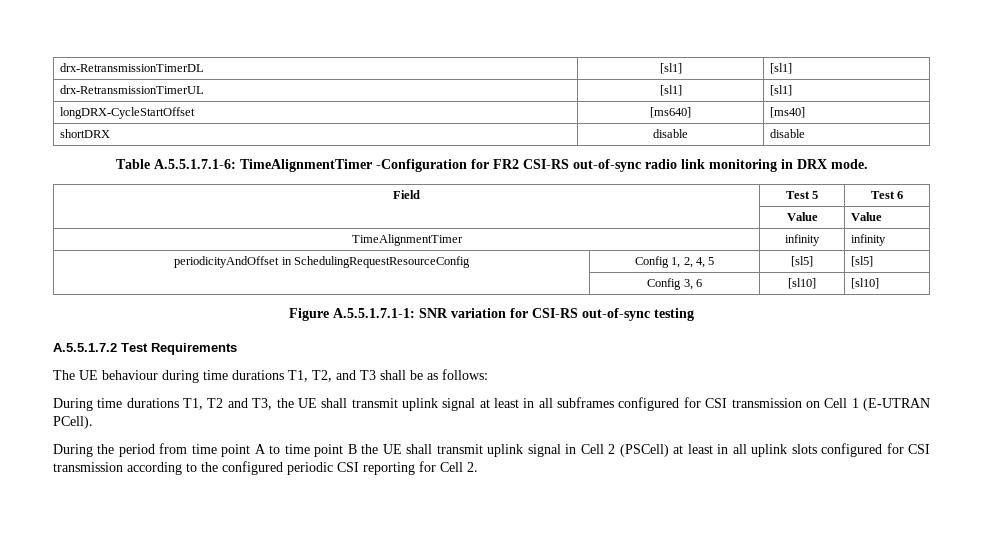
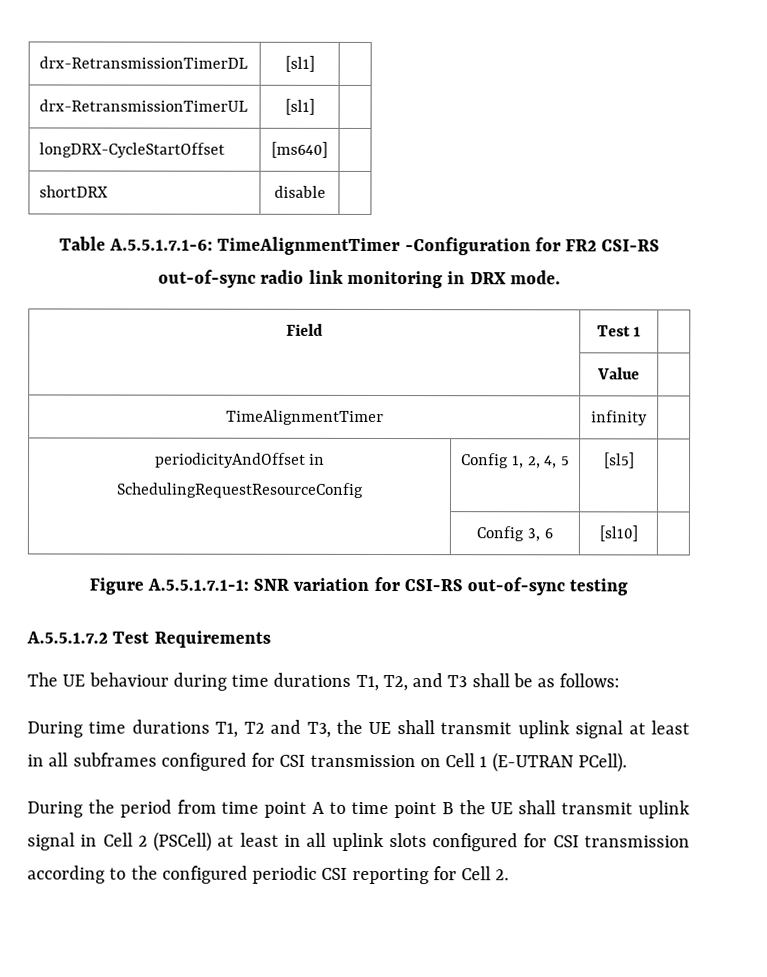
[770,63,793,74] [sl1] -> (315, 63) none
[770,85,793,96] [sl1] -> (315, 106) none
[770,107,806,118] [ms40] -> (328, 149) none
[770,129,806,138] disable -> (326, 191) none
[812,191,819,199] [870,191,904,199] 5 | Test 6 -> [633,326,642,337] 1 |
[851,212,883,221] Value -> (640, 373) none
[851,234,887,246] infinity -> (648, 418) none
[851,256,874,267] [sl5] -> (635, 460) none
[851,278,880,289] [sl10] -> (638, 533) none

